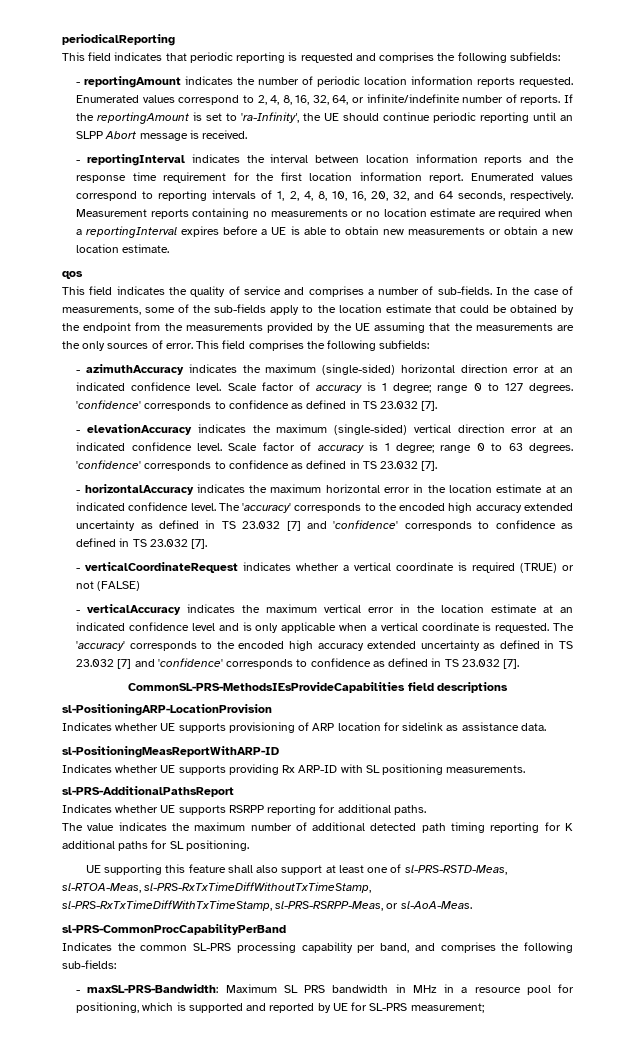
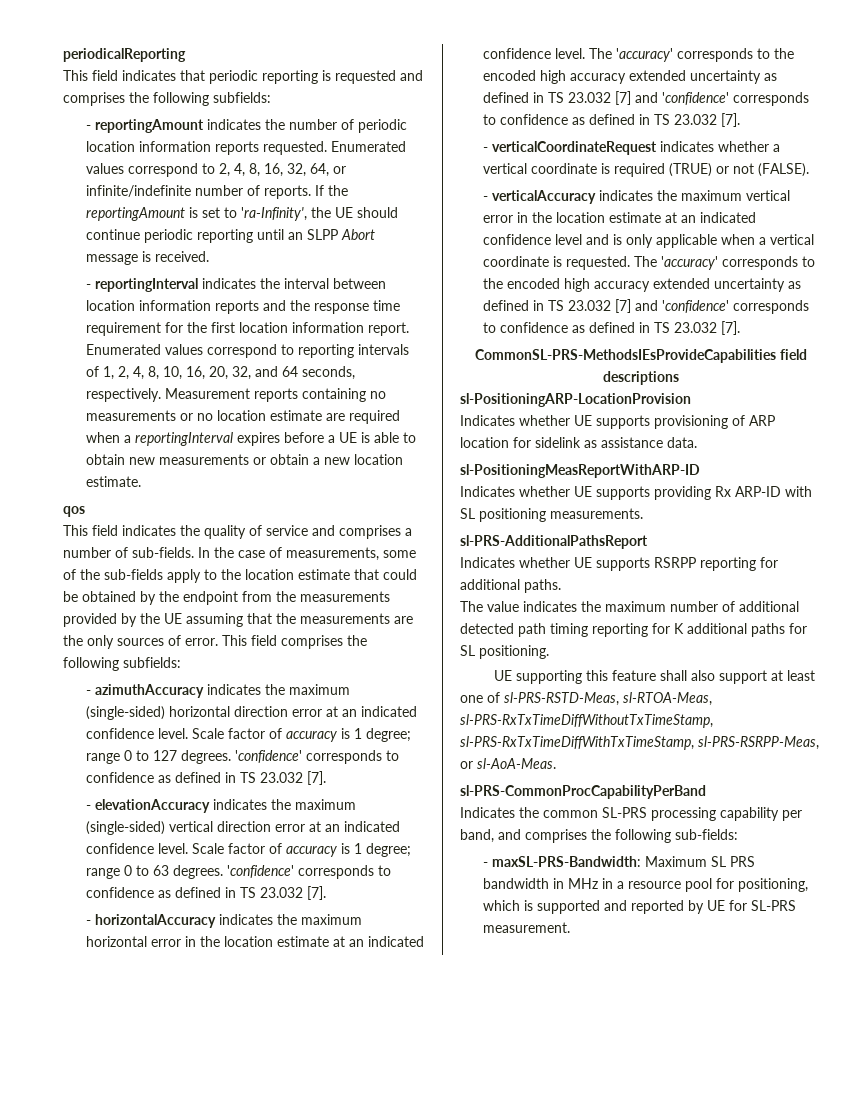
[97,581,141,591] (FALSE) -> [757,163,809,177] (FALSE).
[410,1003,484,1013] measurement; -> [482,922,570,933] measurement.

